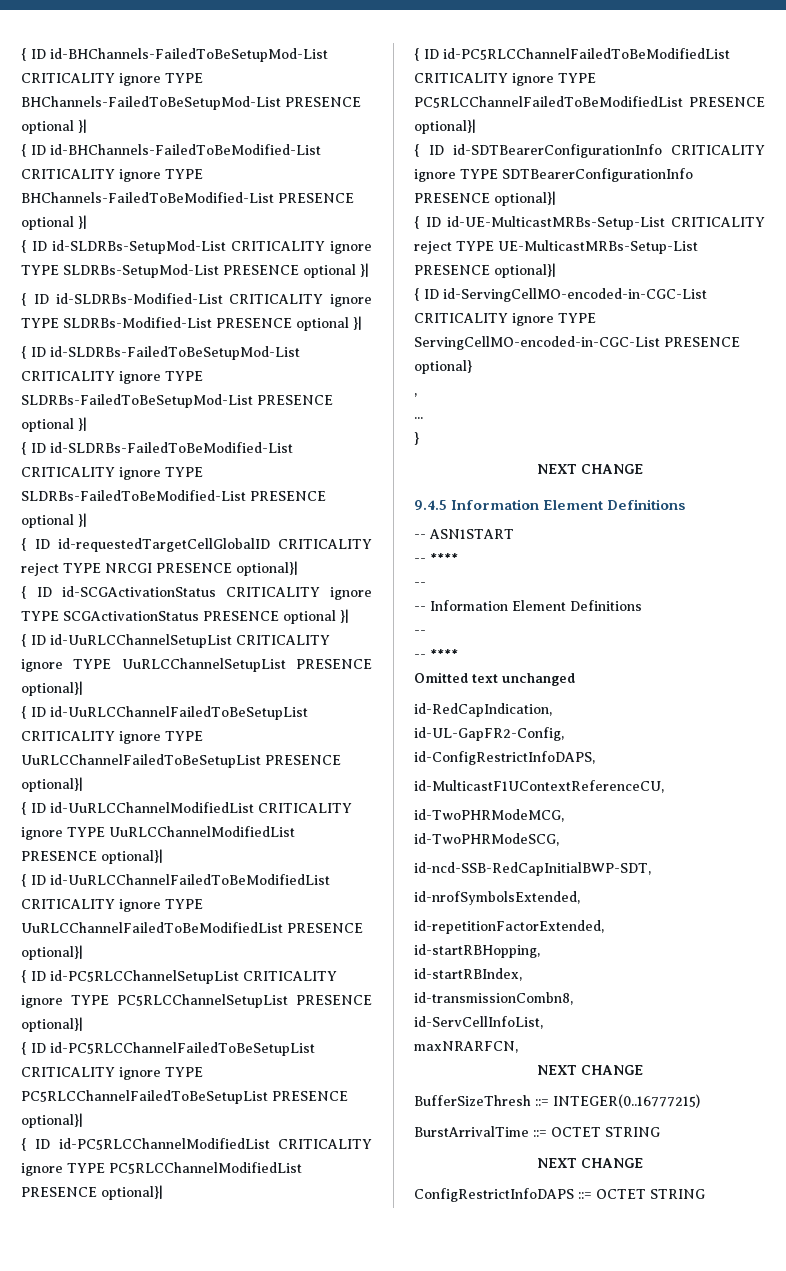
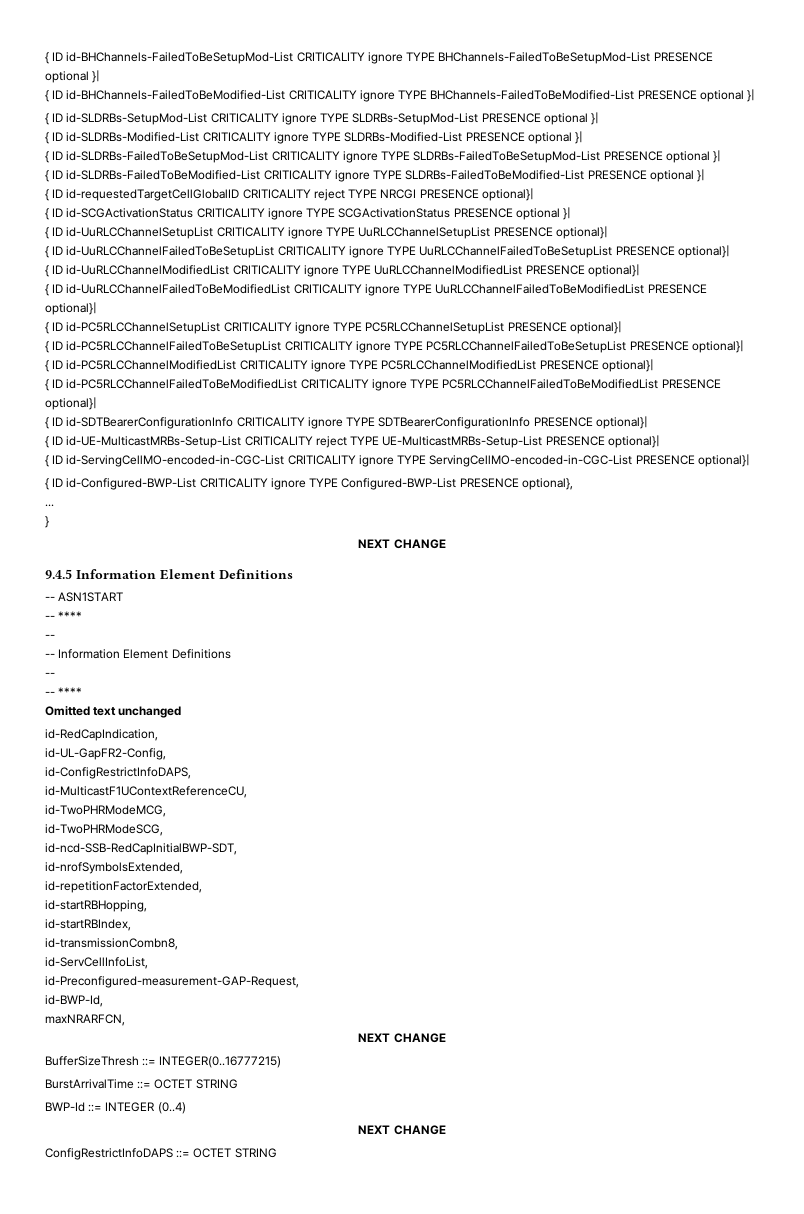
[414,360,472,374] [414,393,417,397] optional} // , -> [697,454,750,467] [45,478,573,490] optional}| // { ID id-Configured-BWP-List CRITICALITY ignore TYPE Configured-BWP-List PRESENCE optional},
(543, 1022) none -> [45,976,299,988] [45,995,103,1007] // id-Preconfigured-measurement-GAP-Request, // id-BWP-Id,
(660, 1132) none -> [45,1102,186,1114] // BWP-Id ::= INTEGER (0..4)

